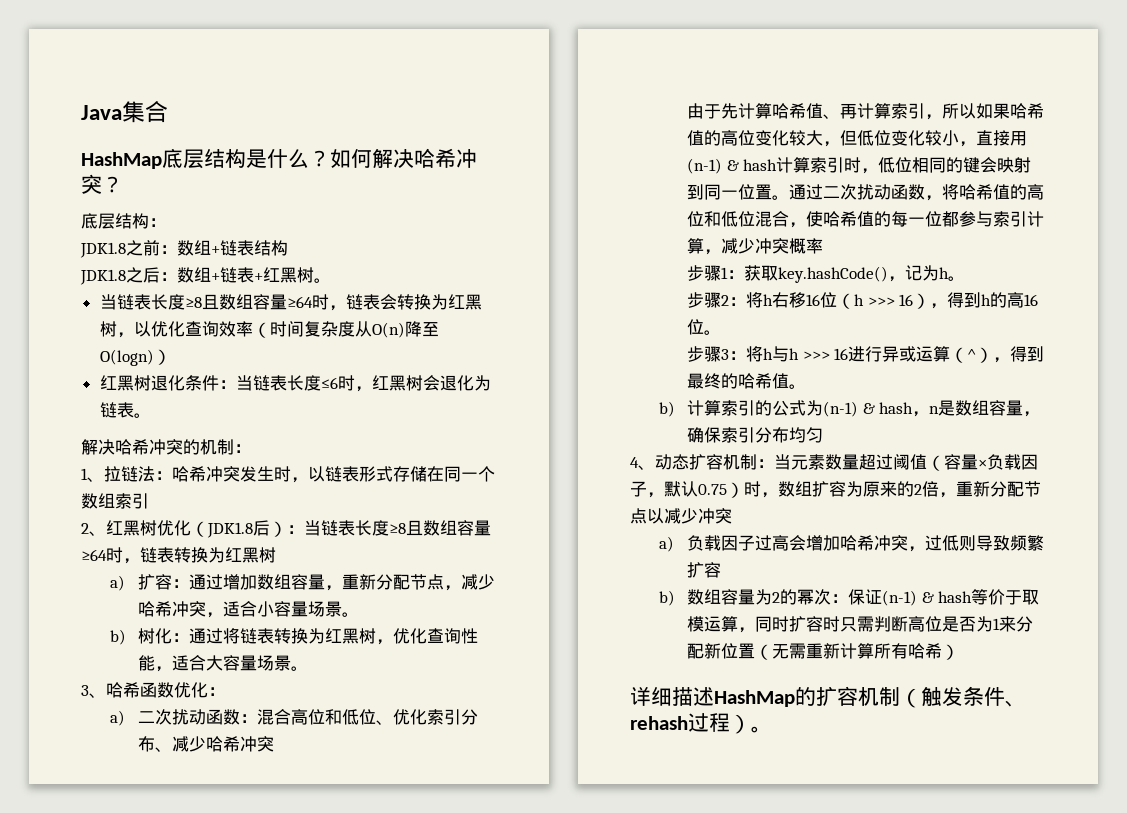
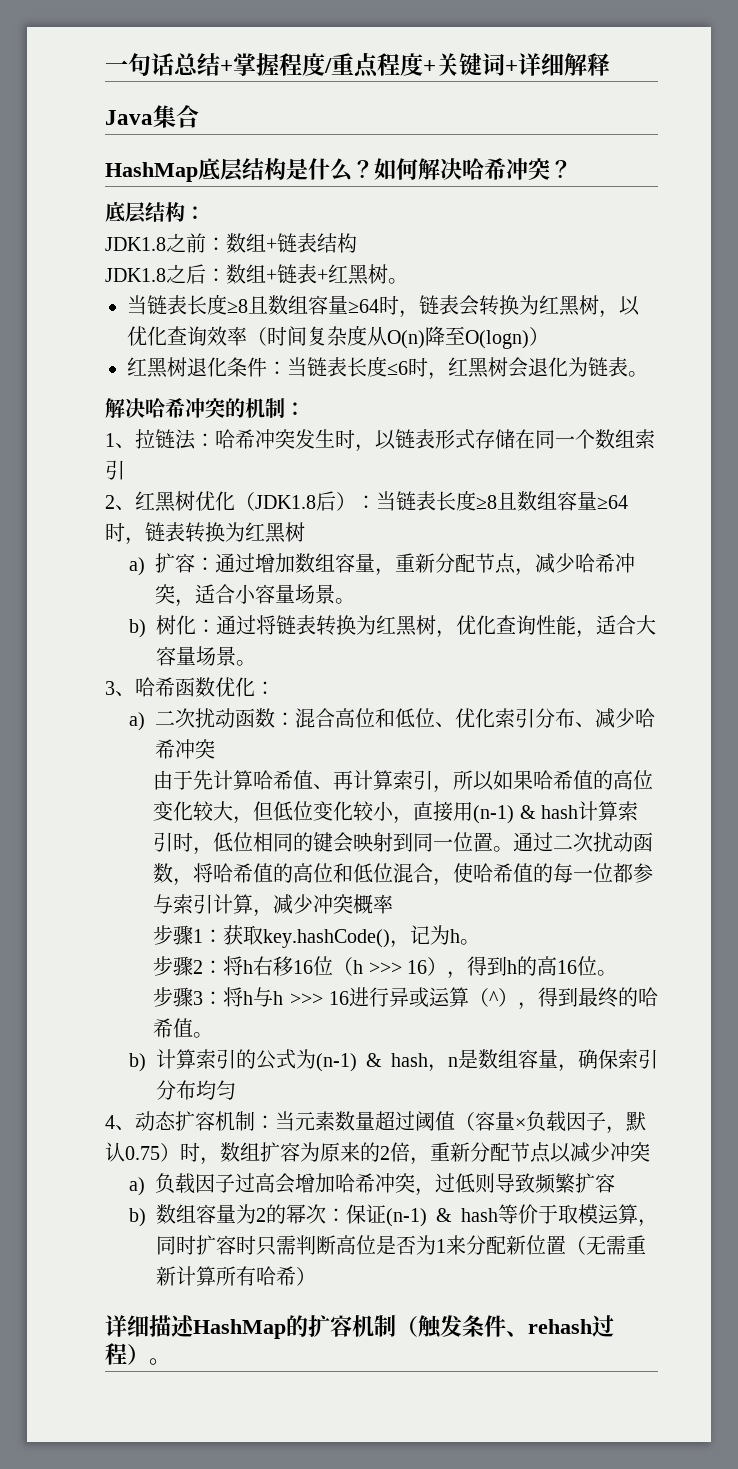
(81, 112) none -> [105,52,610,78] 一句话总结+掌握程度/重点程度+关键词+详细解释 //

